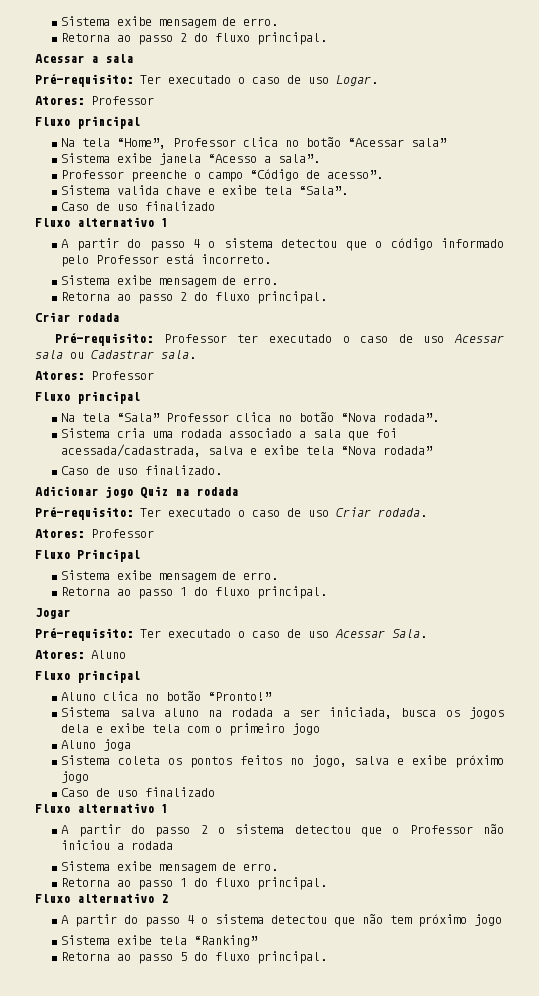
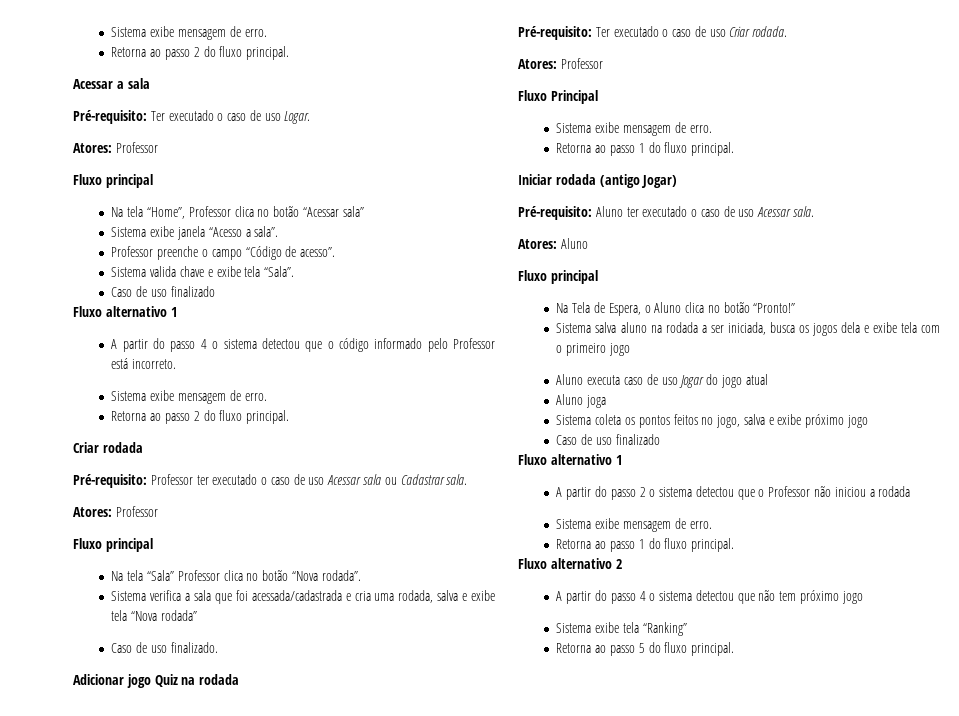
[117,428,398,441] [61,444,202,457] cria uma rodada associado a sala que foi acessada/cadastrada, -> [150,590,434,604] verifica a sala que foi acessada/cadastrada e cria uma rodada,
[35,608,70,619] [35,628,427,641] Jogar // Pré-requisito: Ter executado o caso de uso Acessar Sala. -> [518,174,678,188] [518,206,815,220] Iniciar rodada (antigo Jogar) // Pré-requisito: Aluno ter executado o caso de uso Acessar sala.
(140, 676) none -> [556,302,651,316] Na Tela de Espera, o
(321, 729) none -> [556,374,768,388] // Aluno executa caso de uso Jogar do jogo atual

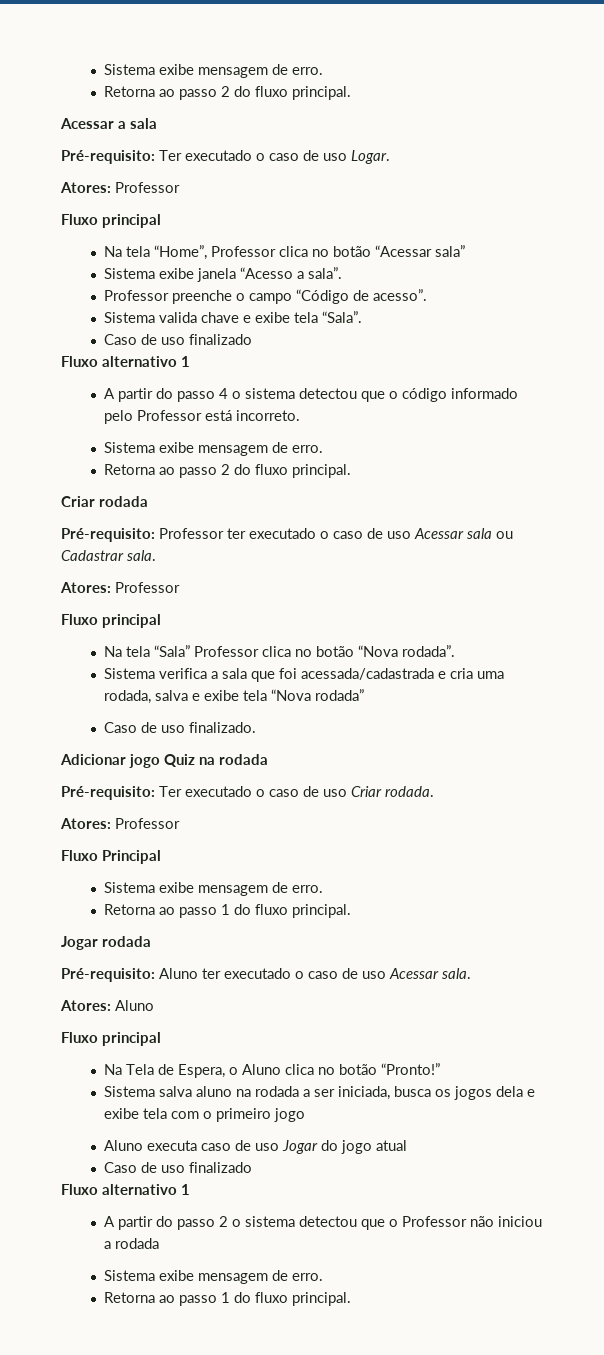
[518,174,678,188] Iniciar rodada (antigo Jogar) -> [61,936,151,950] Jogar rodada
[556,394,607,408] [556,414,869,428] // Aluno joga // Sistema coleta os pontos feitos no jogo, salva e exibe próximo jogo -> (407, 1145) none
[518,558,622,569] [556,589,863,604] [556,622,687,636] [556,642,735,656] // Fluxo alternativo 2 // A partir do passo 4 o sistema detectou que não tem próximo jogo // Sistema exibe tela “Ranking” // Retorna ao passo 5 do fluxo principal. -> (351, 1299) none

